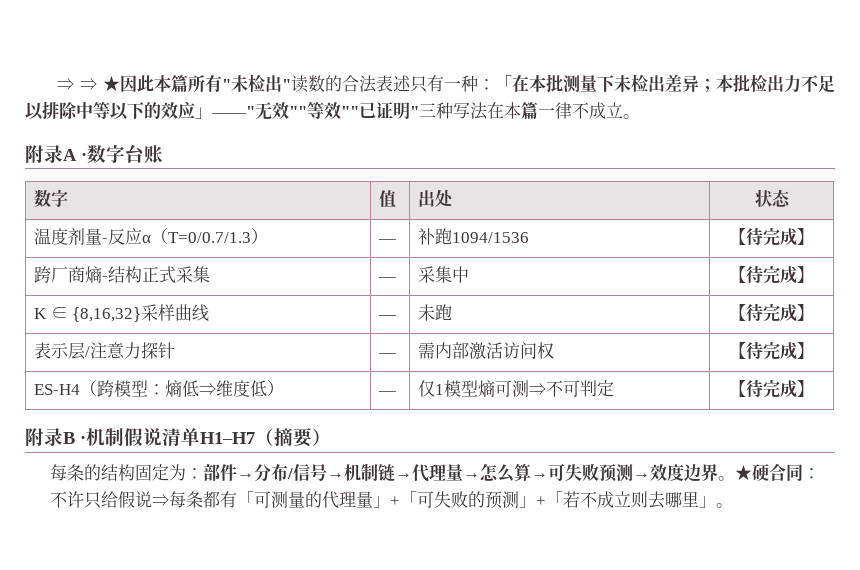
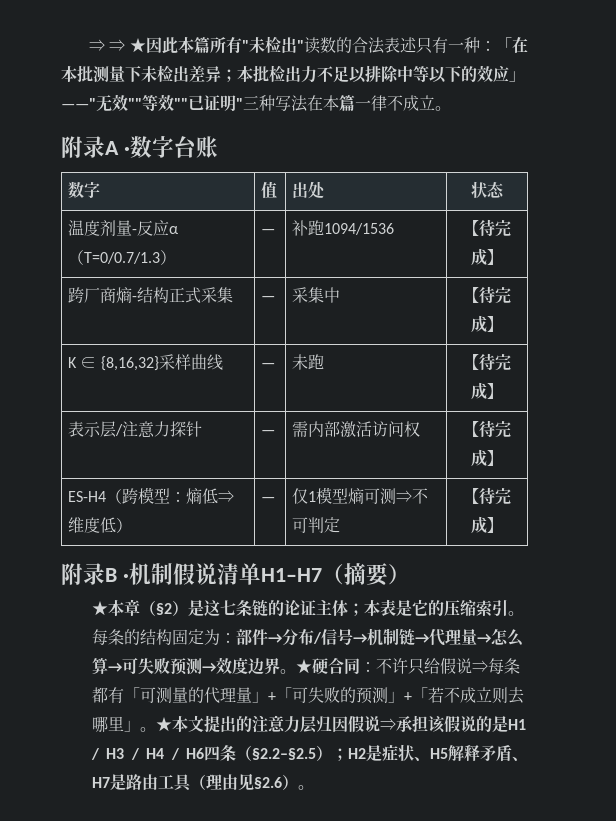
(331, 437) none -> [91,599,524,617] ★本章（§2）是这七条链的论证主体；本表是它的压缩索引。
(733, 505) none -> [155,715,526,733] [90,744,528,762] [91,773,314,792] ★本文提出的注意力层归因假说⇒承担该假说的是H1 / H3 / H4 / H6四条（§2.2–§2.5）；H2是症状、H5解释矛盾、H7是路由工具（理由见§2.6）。

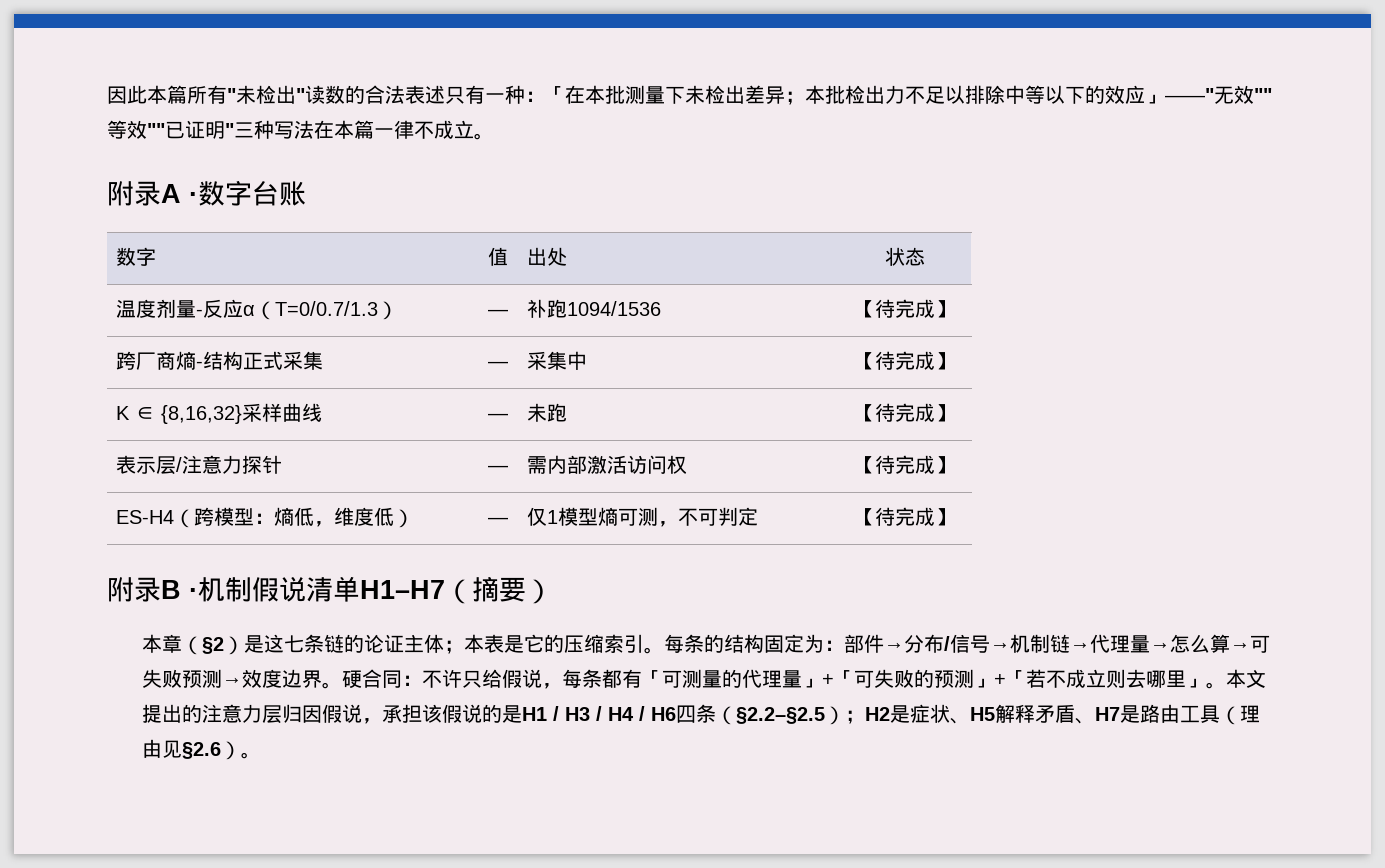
[88,38,146,53] ⇒ ⇒ ★ -> (107, 95) none
[217,490,234,502] ⇒ -> [313,521,334,527] ，
[395,490,412,502] ⇒ -> [657,521,678,527] ，
[91,601,108,616] ★ -> (553, 591) none
[295,659,312,674] ★ -> (342, 685) none
[471,660,488,672] ⇒ -> [541,683,562,689] ，
[155,717,172,732] ★ -> (1226, 685) none
[379,718,396,730] ⇒ -> [361,718,382,724] ，

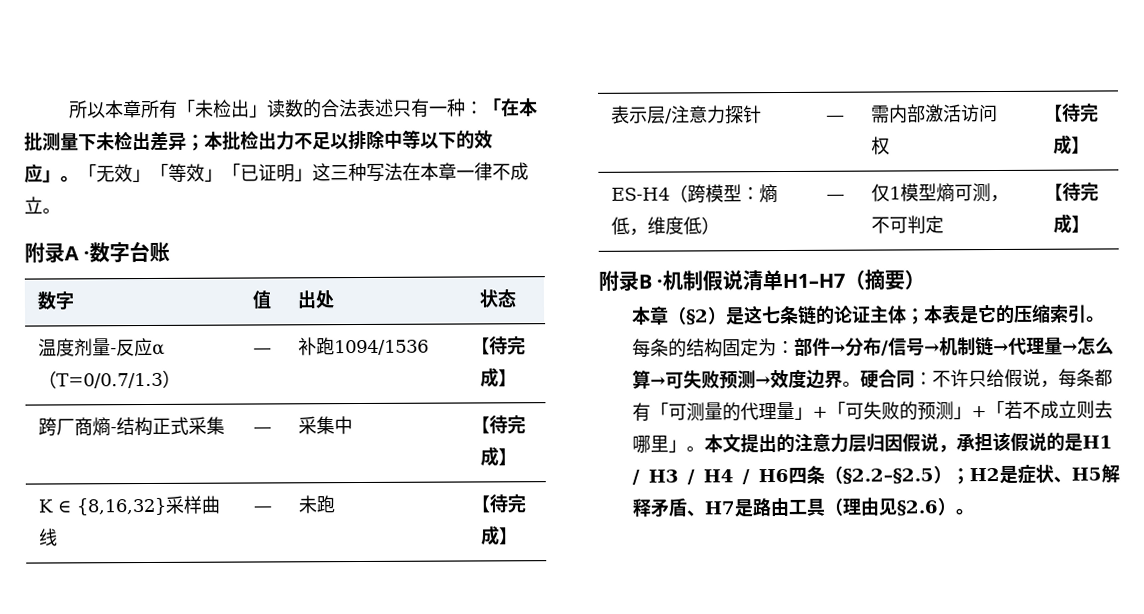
[107,85,305,104] 因此本篇所有"未检出" -> [69,99,269,119] 所以本章所有「未检出」
[1165,85,1272,104] [107,120,234,139] ——"无效""等效""已证明" -> [60,163,331,183] 。「无效」「等效」「已证明」这
[354,120,374,139] 篇 -> [438,162,457,181] 章

